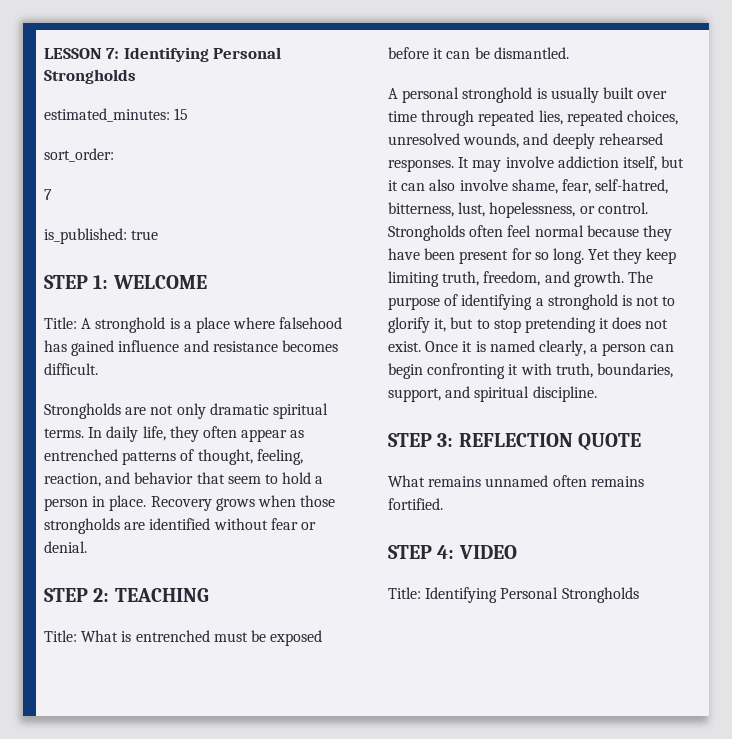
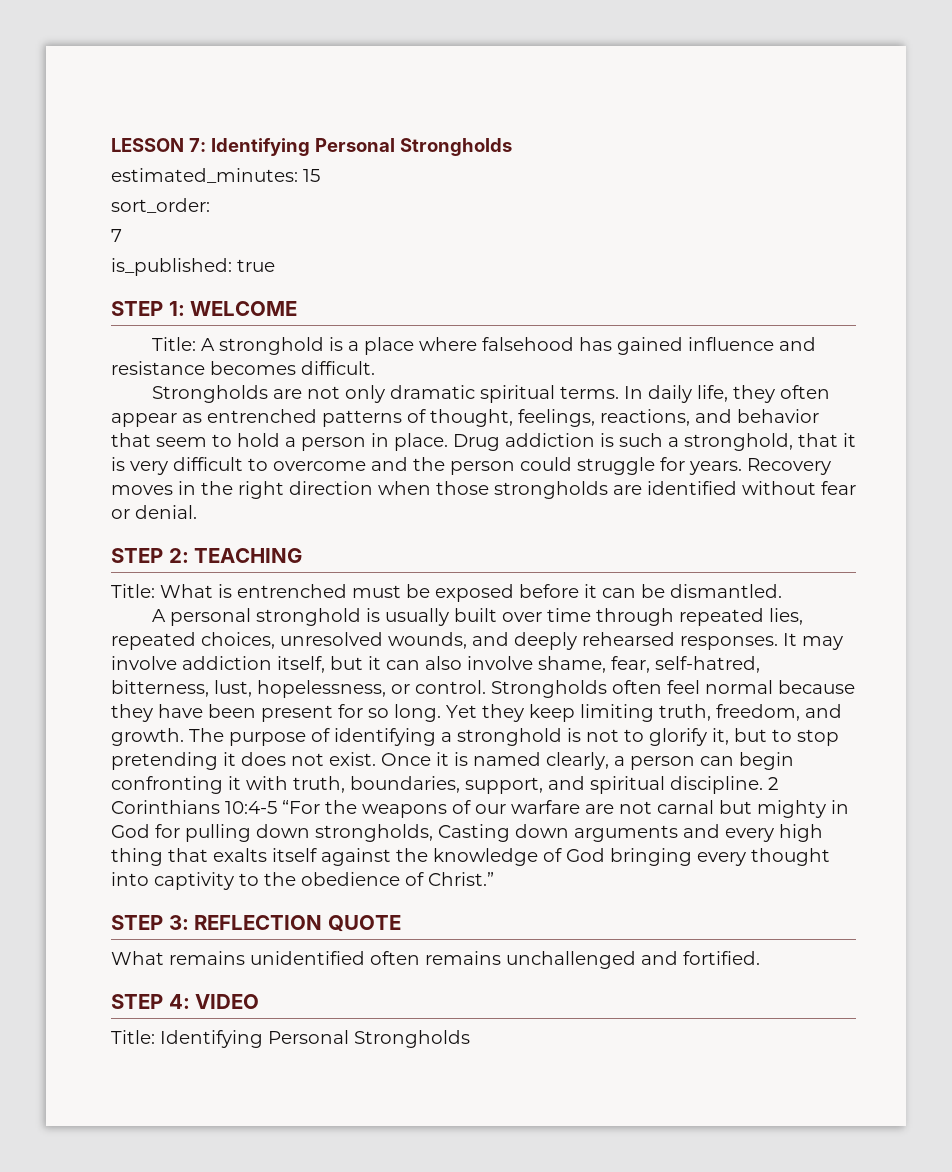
[256,449,303,465] [44,473,101,487] feeling, reaction, -> [518,409,690,427] feelings, reactions,
[150,496,255,511] Recovery grows -> [453,433,856,451] [111,457,831,475] [111,481,373,499] Drug addiction is such a stronghold, that it is very difficult to overcome and the person could struggle for years. Recovery moves in the right direction
(597, 394) none -> [768,777,779,790] [111,800,849,818] [111,824,823,842] [111,848,830,866] [111,872,494,890] 2 Corinthians 10:4-5 “For the weapons of our warfare are not carnal but mighty in God for pulling down strongholds, Casting down arguments and every high thing that exalts itself against the knowledge of God bringing every thought into captivity to the obedience of Christ.”
[485,475,549,487] unnamed -> [250,951,365,965] unidentified
(644, 481) none -> [506,951,678,969] unchallenged and

